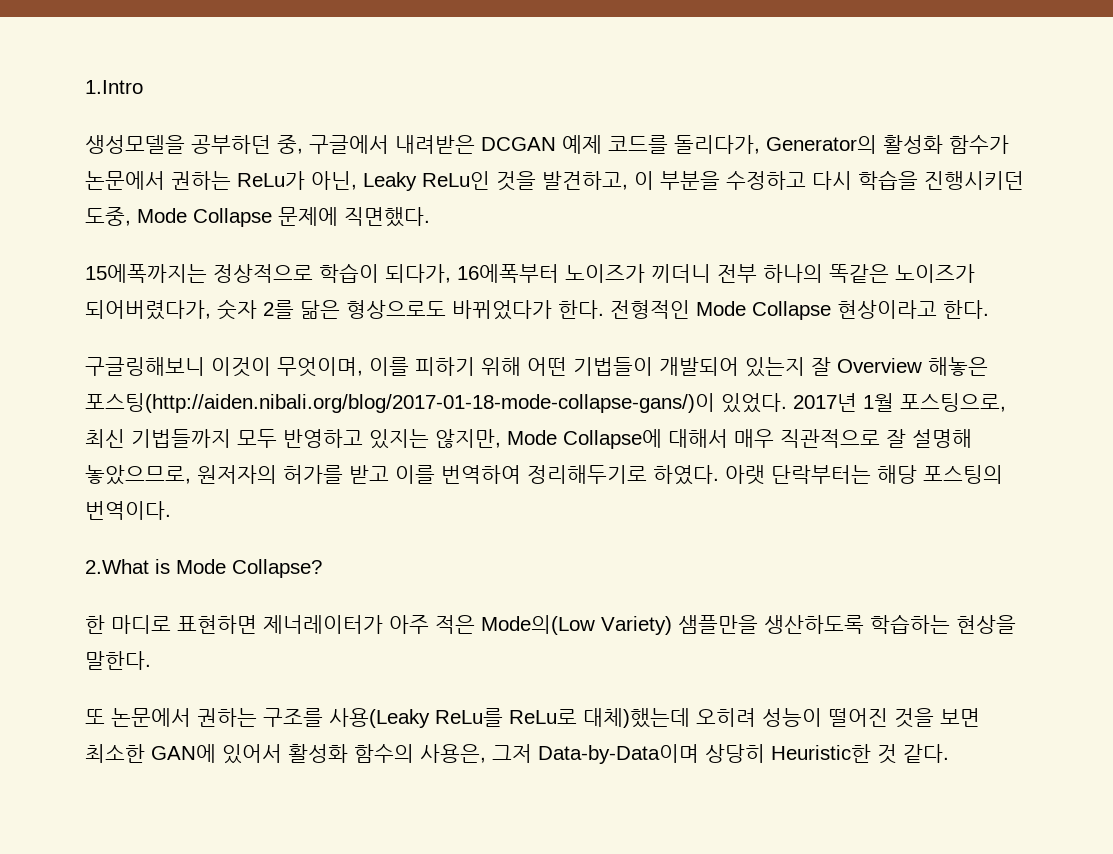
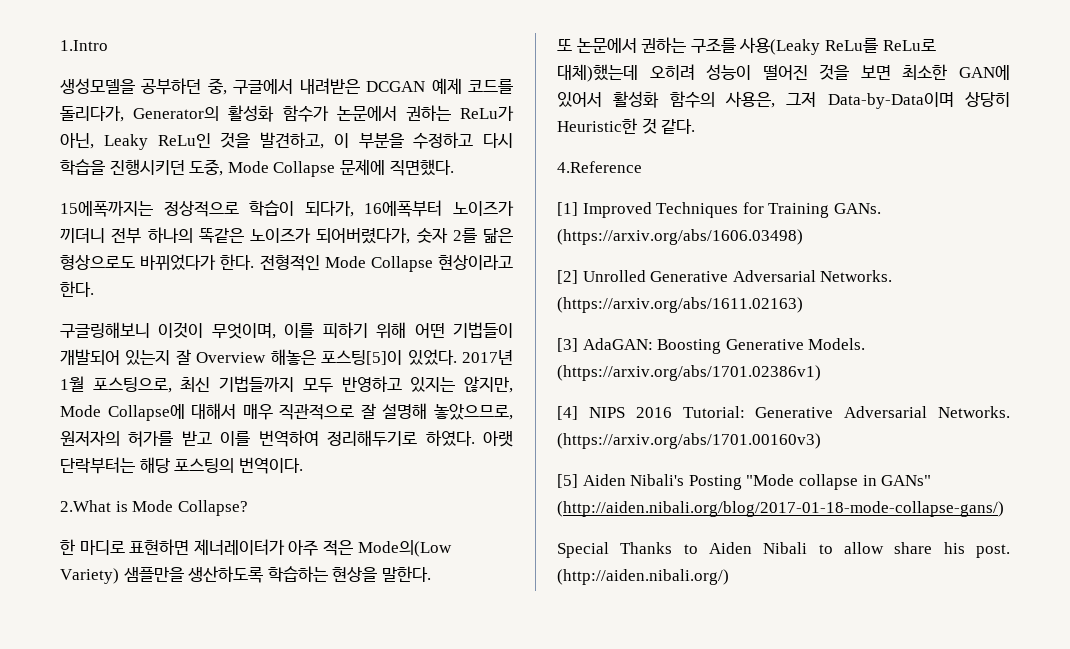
[85,393,715,413] 포스팅(http://aiden.nibali.org/blog/2017-01-18-mode-collapse-gans/)이 -> [321,350,403,365] 포스팅[5]이
(949, 753) none -> [557,161,642,173] [557,202,881,218] [557,229,803,245] [557,270,893,284] [557,297,803,313] [557,338,866,354] [557,365,821,381] [557,406,1010,420] [557,433,821,449] [557,474,932,490] [557,501,1004,517] [557,542,1010,558] [557,569,729,585] // 4.Reference // [1] Improved Techniques for Training GANs. (https://arxiv.org/abs/1606.03498) // [2] Unrolled Generative Adversarial Networks. (https://arxiv.org/abs/1611.02163) // [3] AdaGAN: Boosting Generative Models. (https://arxiv.org/abs/1701.02386v1) // [4] NIPS 2016 Tutorial: Generative Adversarial Networks. (https://arxiv.org/abs/1701.00160v3) // [5] Aiden Nibali's Posting "Mode collapse in GANs" (http://aiden.nibali.org/blog/2017-01-18-mode-collapse-gans/) // Special Thanks to Aiden Nibali to allow share his post. (http://aiden.nibali.org/)

